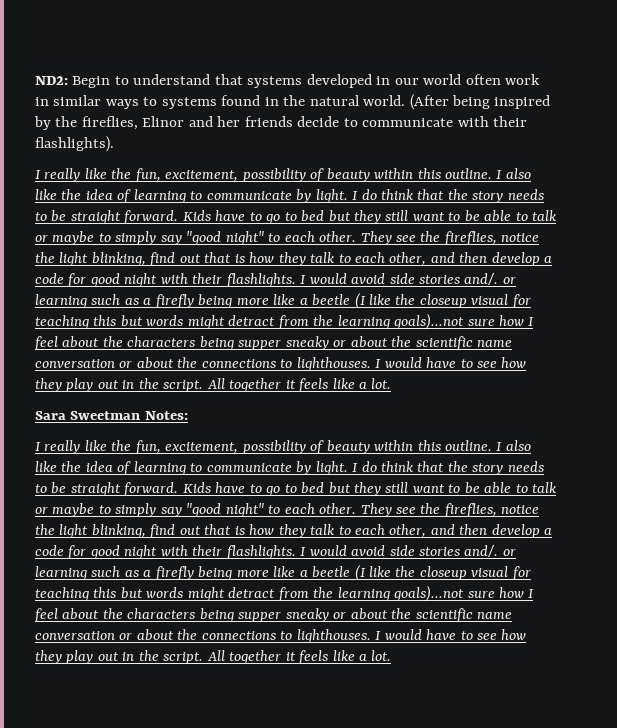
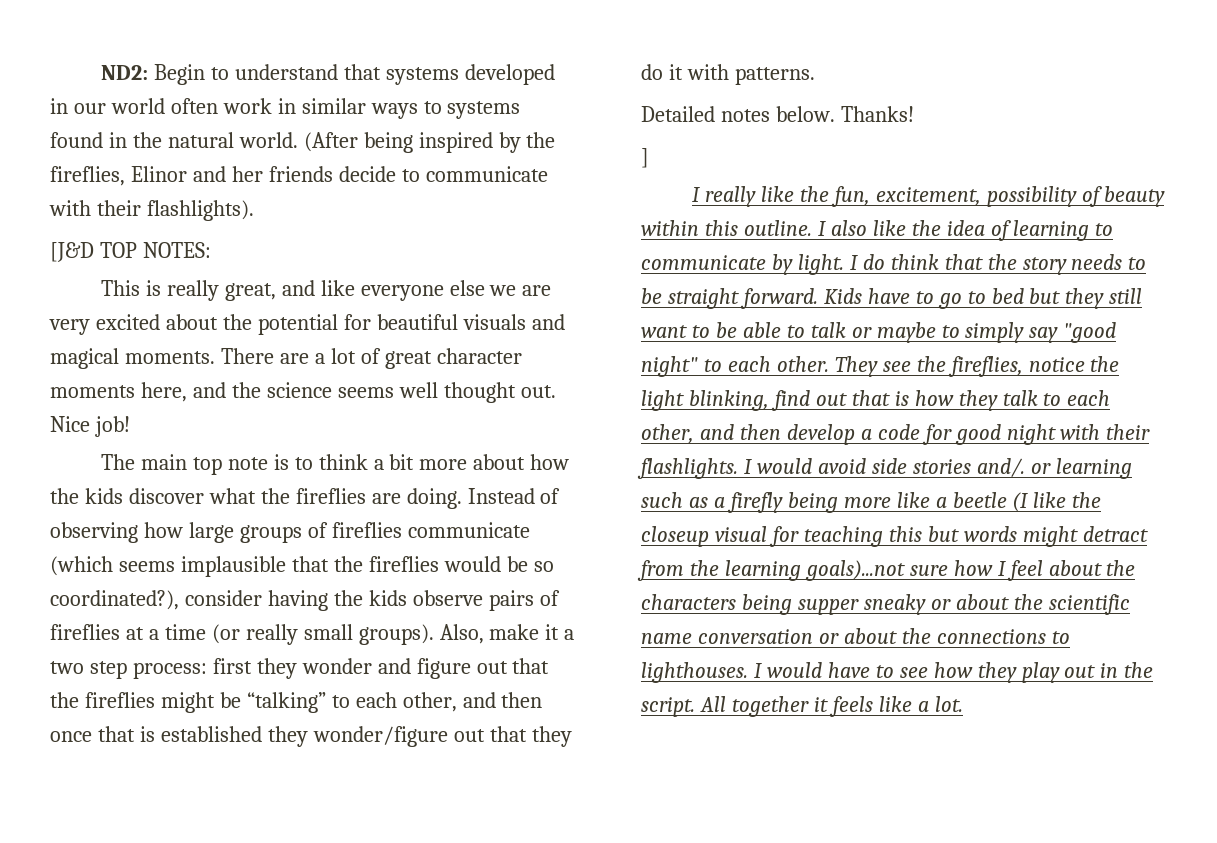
(114, 144) none -> [50,242,211,262] [100,280,552,301] [49,314,565,335] [50,348,522,369] [50,382,556,403] [50,416,130,437] [100,454,570,475] [50,488,561,509] [50,522,530,543] [50,556,554,577] [50,590,560,611] [50,624,575,645] [50,658,550,679] [50,692,543,713] [50,726,572,747] [641,64,815,85] [641,106,914,122] [641,148,649,168] // [J&D TOP NOTES: // This is really great, and like everyone else we are very excited about the potential for beautiful visuals and magical moments. There are a lot of great character moments here, and the science seems well thought out. Nice job! // The main top note is to think a bit more about how the kids discover what the fireflies are doing. Instead of observing how large groups of fireflies communicate (which seems implausible that the fireflies would be so coordinated?), consider having the kids observe pairs of fireflies at a time (or really small groups). Also, make it a two step process: first they wonder and figure out that the fireflies might be “talking” to each other, and then once that is established they wonder/figure out that they do it with patterns. // Detailed notes below. Thanks! // ]
[35,411,188,420] [35,440,531,454] [35,461,544,475] [35,482,558,496] [35,503,540,517] [35,524,553,538] [35,545,516,559] [35,564,531,581] [35,585,535,602] [35,608,513,622] [35,629,527,643] [35,650,392,664] // Sara Sweetman Notes: // I really like the fun, excitement, possibility of beauty within this outline. I also like the idea of learning to communicate by light. I do think that the story needs to be straight forward. Kids have to go to bed but they still want to be able to talk or maybe to simply say "good night" to each other. They see the fireflies, notice the light blinking, find out that is how they talk to each other, and then develop a code for good night with their flashlights. I would avoid side stories and/. or learning such as a firefly being more like a beetle (I like the closeup visual for teaching this but words might detract from the learning goals)...not sure how I feel about the characters being supper sneaky or about the scientific name conversation or about the connections to lighthouses. I would have to see how they play out in the script. All together it feels like a lot. -> (963, 704) none

